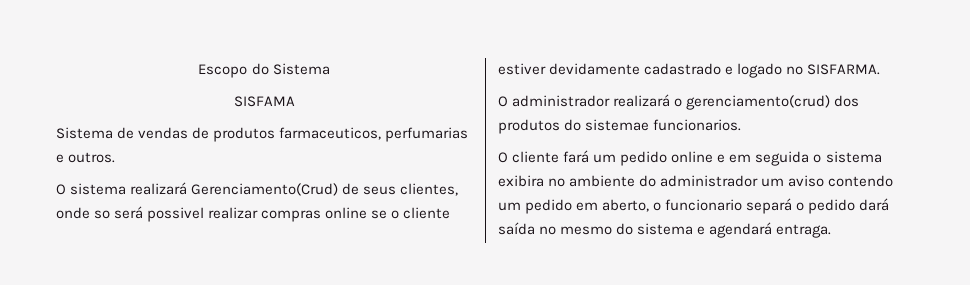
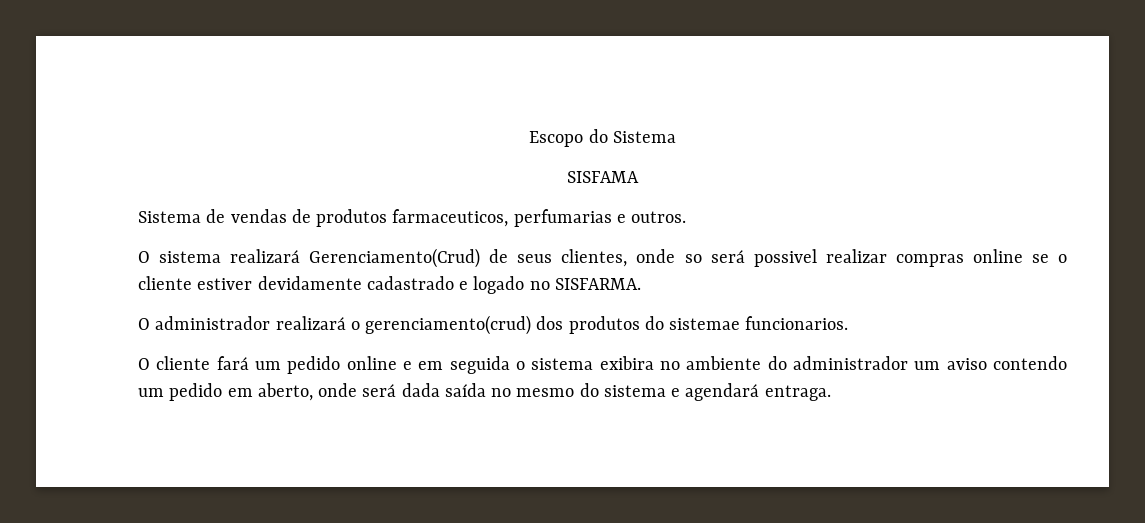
[653,198,890,214] o funcionario separá o pedido dará -> [318,383,440,397] onde será dada

